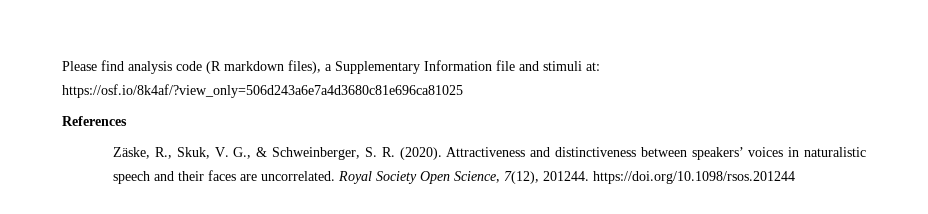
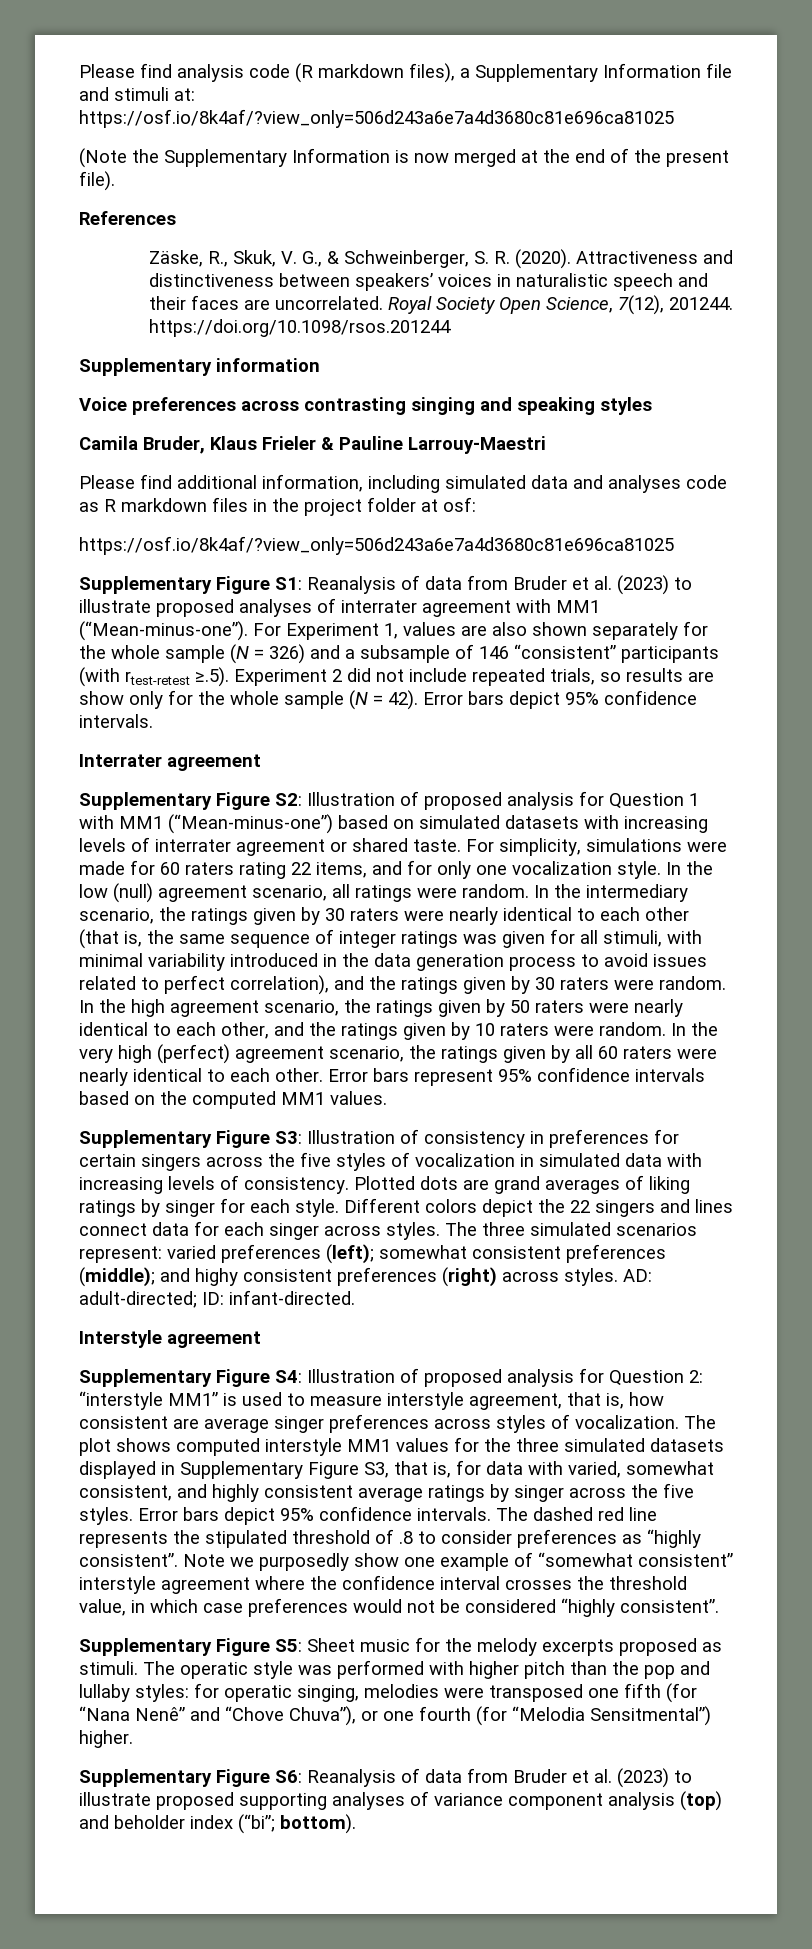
(463, 91) none -> [79,148,729,168] [79,171,115,191] // (Note the Supplementary Information is now merged at the end of the present file).
(796, 177) none -> [79,358,320,376] [79,397,652,415] [79,436,546,454] [79,474,727,493] [79,497,476,516] [79,536,674,555] [79,575,692,595] [79,598,600,617] [79,621,708,641] [79,644,719,664] [79,667,714,687] [79,690,697,710] [79,714,153,728] [79,754,261,771] [79,791,699,810] [79,814,708,834] [79,837,727,856] [79,860,713,879] [79,883,688,903] [79,907,689,925] [79,929,702,949] [79,953,707,971] [79,975,726,995] [79,999,683,1017] [79,1022,718,1040] [79,1044,717,1064] [79,1067,705,1086] [79,1091,387,1109] [79,1129,679,1148] [79,1152,702,1171] [79,1175,690,1194] [79,1198,733,1217] [79,1221,697,1240] [79,1244,666,1264] [79,1267,652,1287] [79,1290,355,1308] [79,1330,261,1348] [79,1368,703,1387] [79,1391,664,1410] [79,1414,716,1433] [79,1437,724,1456] [79,1460,714,1479] [79,1483,694,1502] [79,1506,657,1525] [79,1529,701,1548] [79,1552,733,1571] [79,1575,687,1594] [79,1598,719,1617] [79,1637,722,1656] [79,1660,710,1679] [79,1683,697,1703] [79,1706,711,1726] [79,1730,133,1748] [79,1768,692,1788] [79,1791,722,1811] [79,1814,356,1834] // Supplementary information // Voice preferences across contrasting singing and speaking styles // Camila Bruder, Klaus Frieler & Pauline Larrouy-Maestri // Please find additional information, including simulated data and analyses code as R markdown files in the project folder at osf: // https://osf.io/8k4af/?view_only=506d243a6e7a4d3680c81e696ca81025 // Supplementary Figure S1: Reanalysis of data from Bruder et al. (2023) to illustrate proposed analyses of interrater agreement with MM1 (“Mean-minus-one”). For Experiment 1, values are also shown separately for the whole sample (N = 326) and a subsample of 146 “consistent” participants (with rtest-retest ≥.5). Experiment 2 did not include repeated trials, so results are show only for the whole sample (N = 42). Error bars depict 95% confidence intervals. // Interrater agreement // Supplementary Figure S2: Illustration of proposed analysis for Question 1 with MM1 (“Mean-minus-one”) based on simulated datasets with increasing levels of interrater agreement or shared taste. For simplicity, simulations were made for 60 raters rating 22 items, and for only one vocalization style. In the low (null) agreement scenario, all ratings were random. In the intermediary scenario, the ratings given by 30 raters were nearly identical to each other (that is, the same sequence of integer ratings was given for all stimuli, with minimal variability introduced in the data generation process to avoid issues related to perfect correlation), and the ratings given by 30 raters were random. In the high agreement scenario, the ratings given by 50 raters were nearly identical to each other, and the ratings given by 10 raters were random. In the very high (perfect) agreement scenario, the ratings given by all 60 raters were nearly identical to each other. Error bars represent 95% confidence intervals based on the computed MM1 values. // Supplementary Figure S3: Illustration of consistency in preferences for certain singers across the five styles of vocalization in simulated data with increasing levels of consistency. Plotted dots are grand averages of liking ratings by singer for each style. Different colors depict the 22 singers and lines connect data for each singer across styles. The three simulated scenarios represent: varied preferences (left); somewhat consistent preferences (middle); and highy consistent preferences (right) across styles. AD: adult-directed; ID: infant-directed. // Interstyle agreement // Supplementary Figure S4: Illustration of proposed analysis for Question 2: “interstyle MM1” is used to measure interstyle agreement, that is, how consistent are average singer preferences across styles of vocalization. The plot shows computed interstyle MM1 values for the three simulated datasets displayed in Supplementary Figure S3, that is, for data with varied, somewhat consistent, and highly consistent average ratings by singer across the five styles. Error bars depict 95% confidence intervals. The dashed red line represents the stipulated threshold of .8 to consider preferences as “highly consistent”. Note we purposedly show one example of “somewhat consistent” interstyle agreement where the confidence interval crosses the threshold value, in which case preferences would not be considered “highly consistent”. // Supplementary Figure S5: Sheet music for the melody excerpts proposed as stimuli. The operatic style was performed with higher pitch than the pop and lullaby styles: for operatic singing, melodies were transposed one fifth (for “Nana Nenê” and “Chove Chuva”), or one fourth (for “Melodia Sensitmental”) higher. // Supplementary Figure S6: Reanalysis of data from Bruder et al. (2023) to illustrate proposed supporting analyses of variance component analysis (top) and beholder index (“bi”; bottom).

